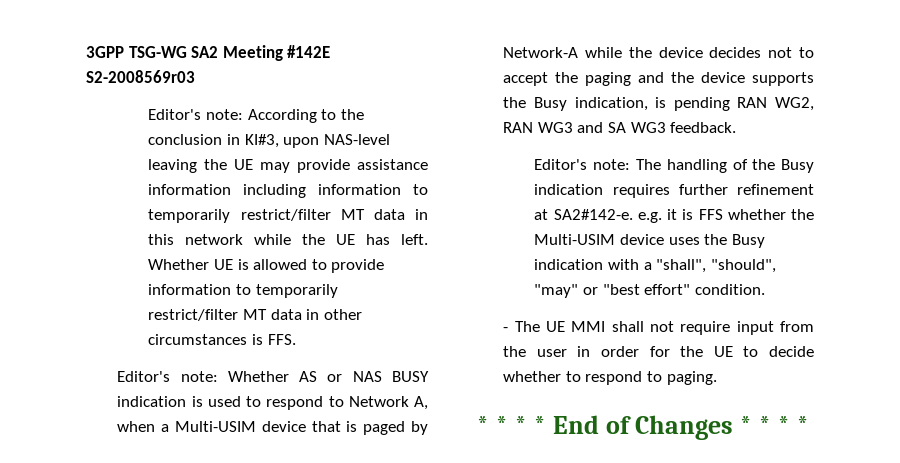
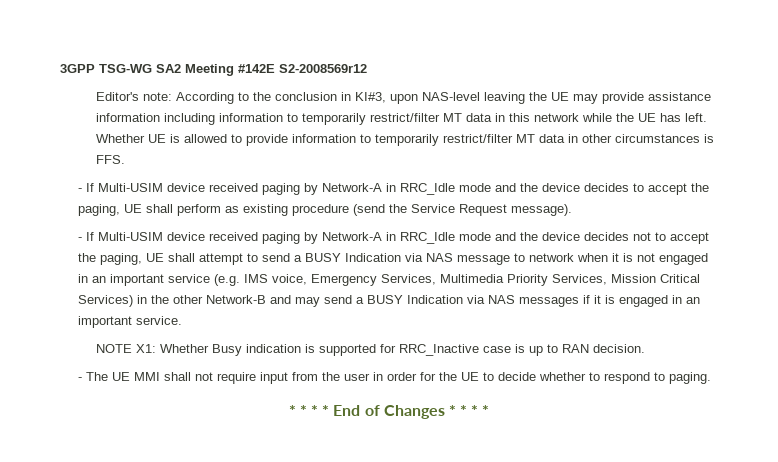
[86,70,195,83] S2-2008569r03 -> [279,64,367,73] S2-2008569r12
[117,371,430,382] [117,396,428,410] [117,421,429,435] [503,47,623,58] Editor's note: Whether AS or NAS BUSY indication is used to respond to Network A, when a Multi-USIM device that is paged by Network-A while -> [77,183,709,195] [77,204,572,216] [77,232,516,244] - If Multi-USIM device received paging by Network-A in RRC_Idle mode and the device decides to accept the paging, UE shall perform as existing procedure (send the Service Request message). // - If Multi-USIM device received paging by Network-A in RRC_Idle mode and
[585,72,814,86] [503,97,814,111] [503,122,737,133] [534,159,814,173] [534,184,814,198] [534,209,814,223] [534,234,765,248] [534,259,776,273] [534,284,765,298] paging and the device supports the Busy indication, is pending RAN WG2, RAN WG3 and SA WG3 feedback. // Editor's note: The handling of the Busy indication requires further refinement at SA2#142-e. e.g. it is FFS whether the Multi-USIM device uses the Busy indication with a "shall", "should", "may" or "best effort" condition. -> [99,253,708,265] [77,274,700,286] [77,295,700,307] [77,316,182,328] [95,344,645,356] paging, UE shall attempt to send a BUSY Indication via NAS message to network when it is not engaged in an important service (e.g. IMS voice, Emergency Services, Multimedia Priority Services, Mission Critical Services) in the other Network-B and may send a BUSY Indication via NAS messages if it is engaged in an important service. // NOTE X1: Whether Busy indication is supported for RRC_Inactive case is up to RAN decision.

